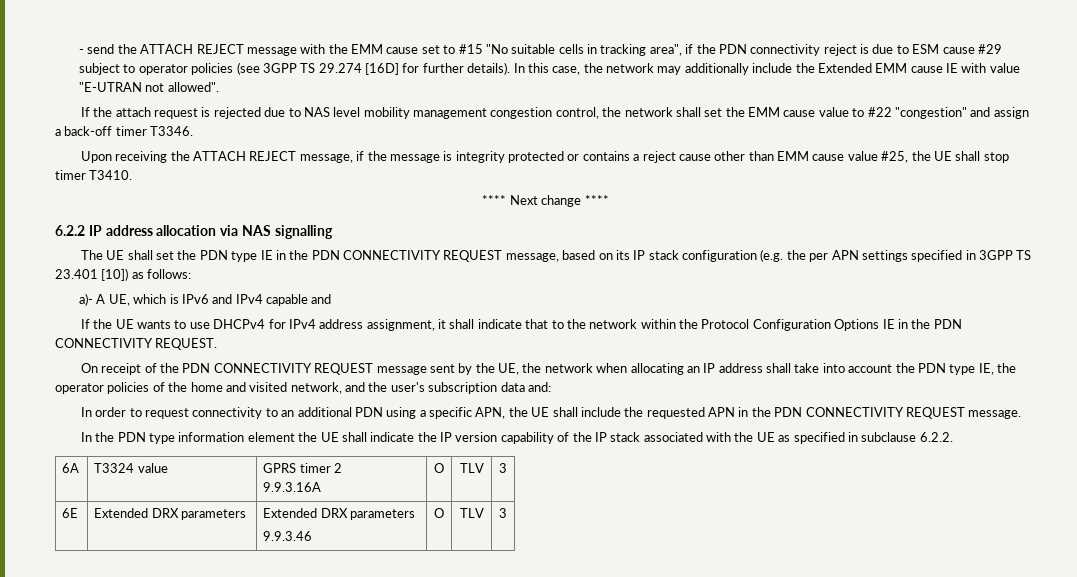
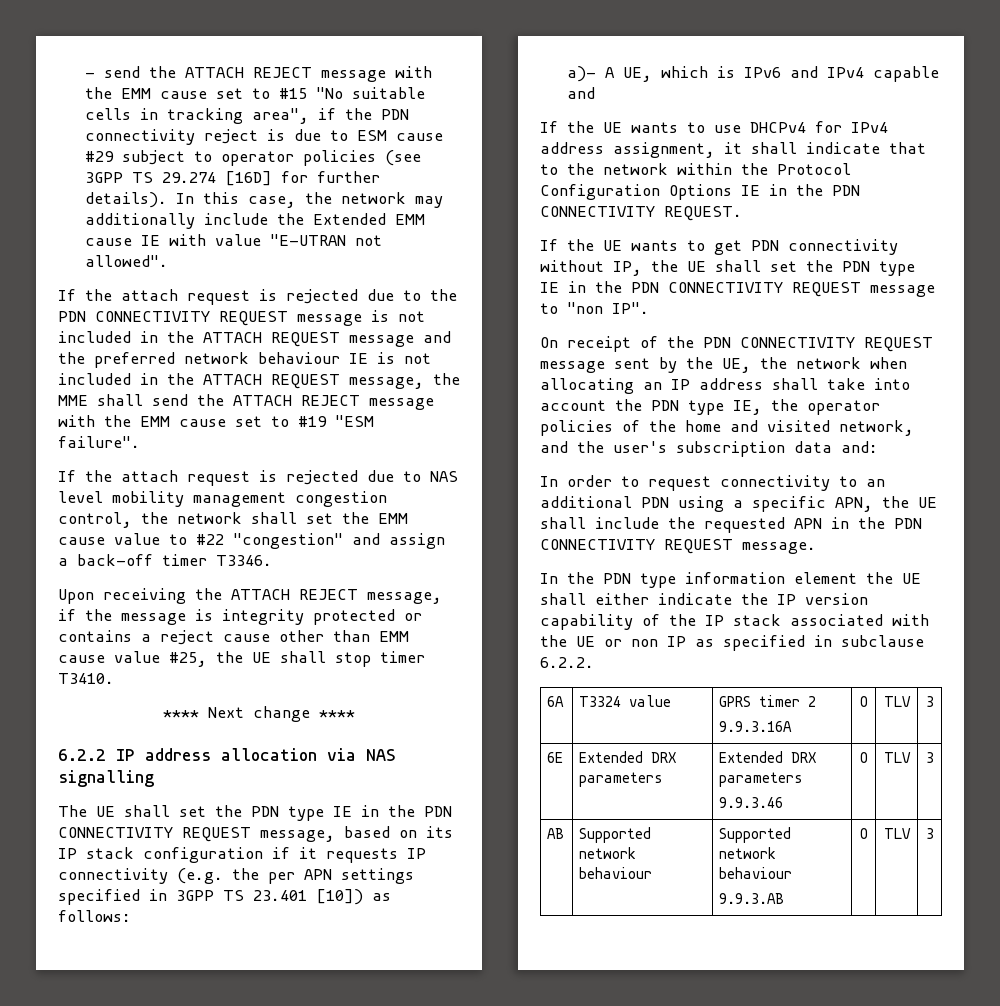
(219, 87) none -> [58,289,457,305] [58,310,425,326] [58,331,451,347] [58,352,431,368] [58,373,460,389] [58,394,434,410] [58,415,374,427] [58,436,140,448] // If the attach request is rejected due to the PDN CONNECTIVITY REQUEST message is not included in the ATTACH REQUEST message and the preferred network behaviour IE is not included in the ATTACH REQUEST message, the MME shall send the ATTACH REJECT message with the EMM cause set to #19 "ESM failure".
(758, 256) none -> [272,847,426,863] [58,868,168,884] if it requests IP connectivity
(218, 344) none -> [540,239,898,255] [540,260,915,276] [540,281,935,297] [540,302,649,314] // If the UE wants to get PDN connectivity without IP, the UE shall set the PDN type IE in the PDN CONNECTIVITY REQUEST message to "non IP".
(367, 437) none -> [595,593,649,605] either
(775, 437) none -> [604,636,686,647] or non IP
(507, 513) none -> [547,828,565,839] [579,827,652,843] [579,847,637,859] [579,867,653,879] [719,827,792,843] [719,847,777,859] [719,867,793,879] [719,893,785,904] [859,828,868,839] [883,828,911,839] [925,828,934,839] // AB | Supported network behaviour | Supported network behaviour // 9.9.3.AB | O | TLV | 3

